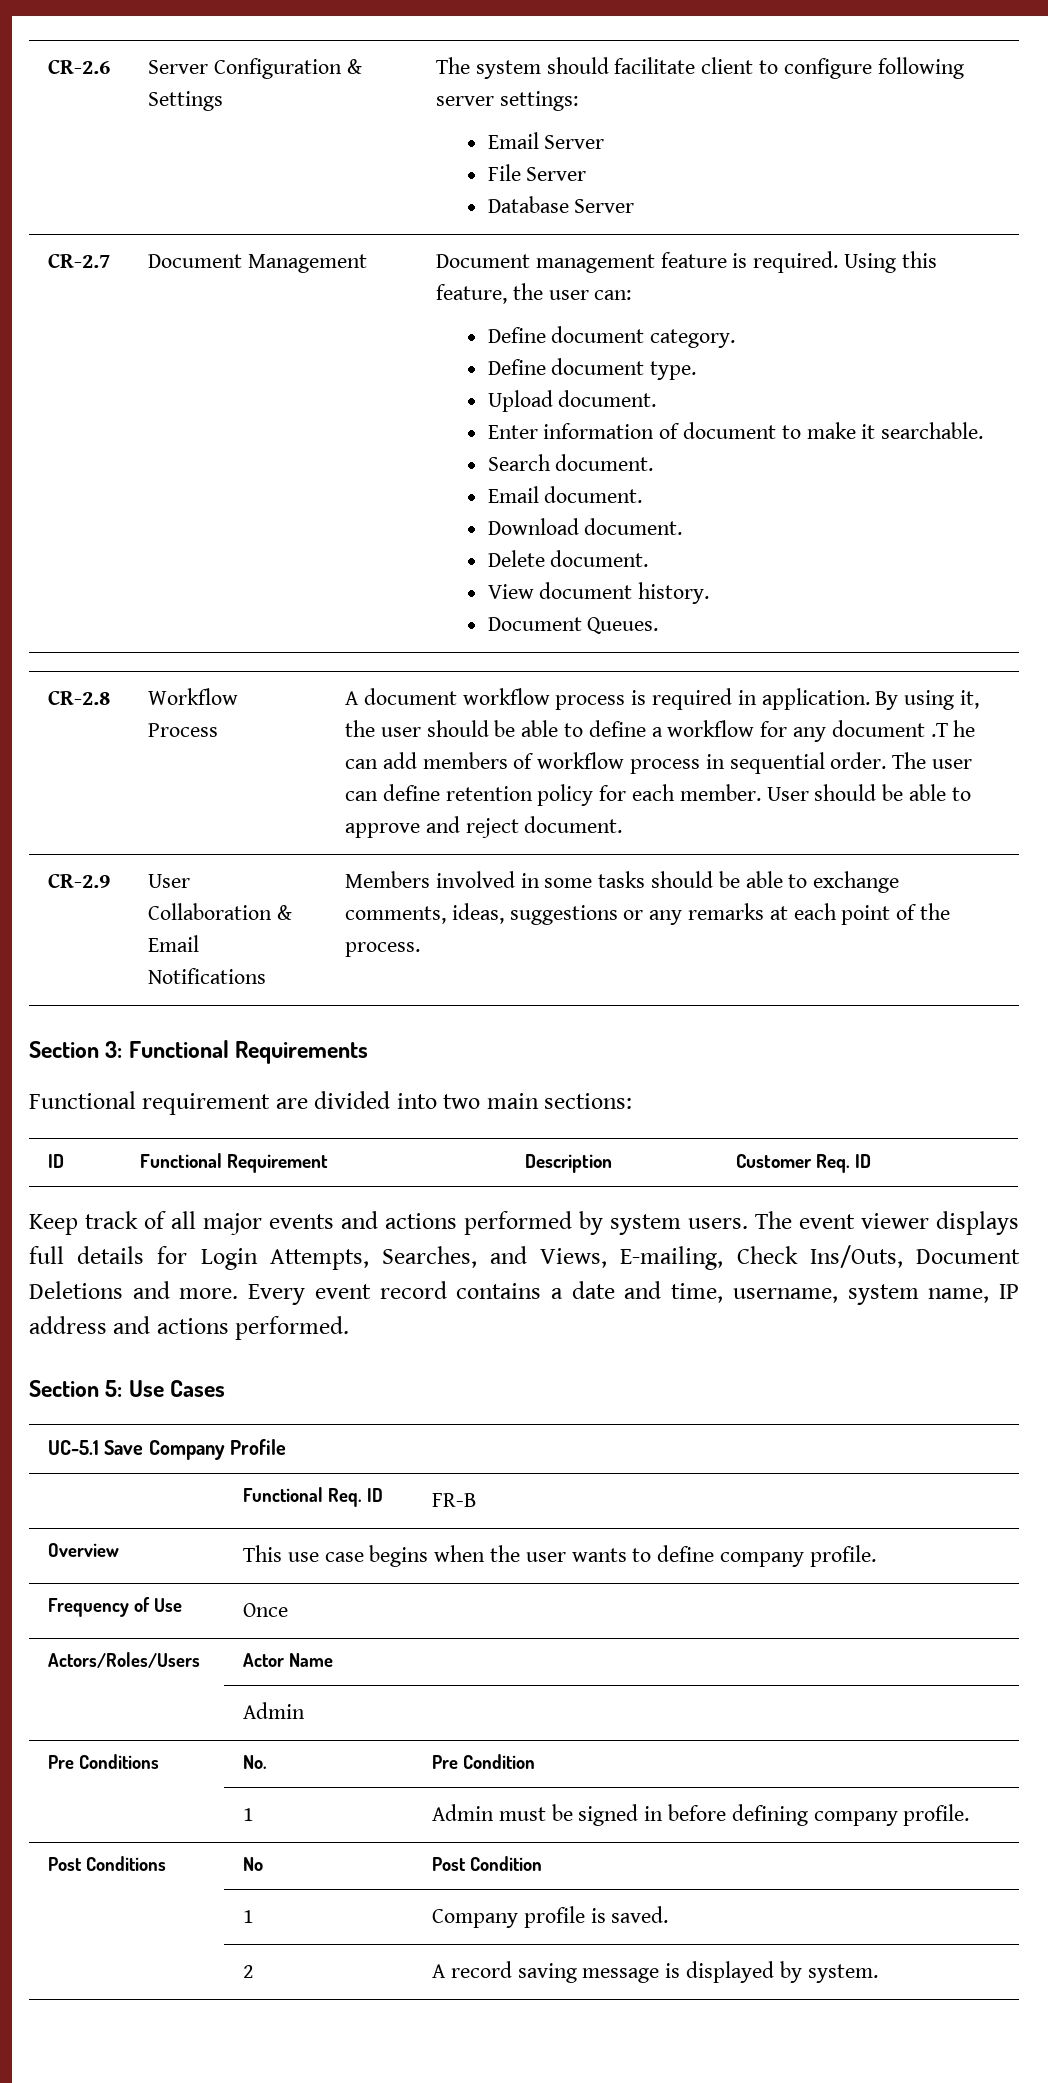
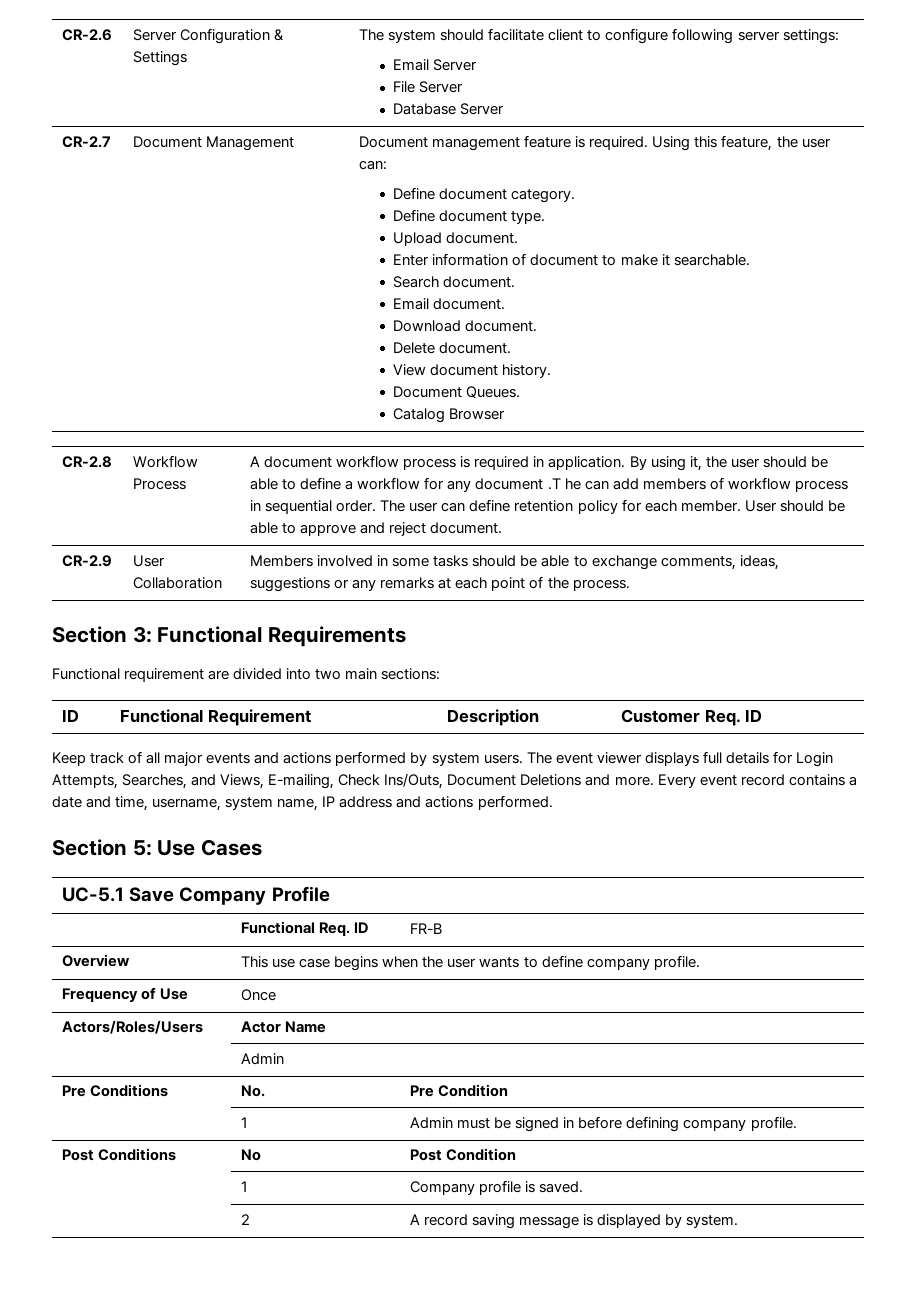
(659, 625) none -> [393,408,506,423] // Catalog Browser
[276,905,292,920] [147,935,199,952] [147,968,266,984] & Email Notifications -> (223, 583) none

